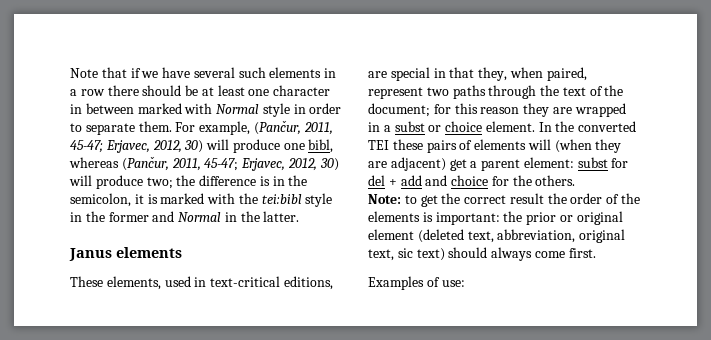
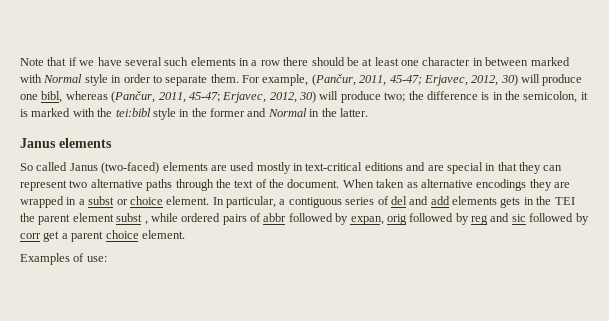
[70,276,333,290] These elements, used in text-critical editions, -> [20,162,426,174] So called Janus (two-faced) elements are used mostly in text-critical editions and
[478,67,587,81] they, when paired, -> [519,162,563,174] they can
(449, 91) none -> [90,179,143,188] alternative
[368,103,520,117] document; for this reason -> [287,179,527,191] document. When taken as alternative encodings
[555,121,637,132] [368,139,622,153] [368,157,629,171] [368,175,576,186] [368,193,641,207] [368,211,623,225] [368,229,626,243] [368,247,596,261] the converted TEI these pairs of elements will (when they are adjacent) get a parent element: subst for del + add and choice for the others. // Note: to get the correct result the order of the elements is important: the prior or original element (deleted text, abbreviation, original text, sic text) should always come first. -> [226,196,575,208] [20,213,589,225] [20,230,185,242] particular, a contiguous series of del and add elements gets in the TEI the parent element subst , while ordered pairs of abbr followed by expan, orig followed by reg and sic followed by corr get a parent choice element.

